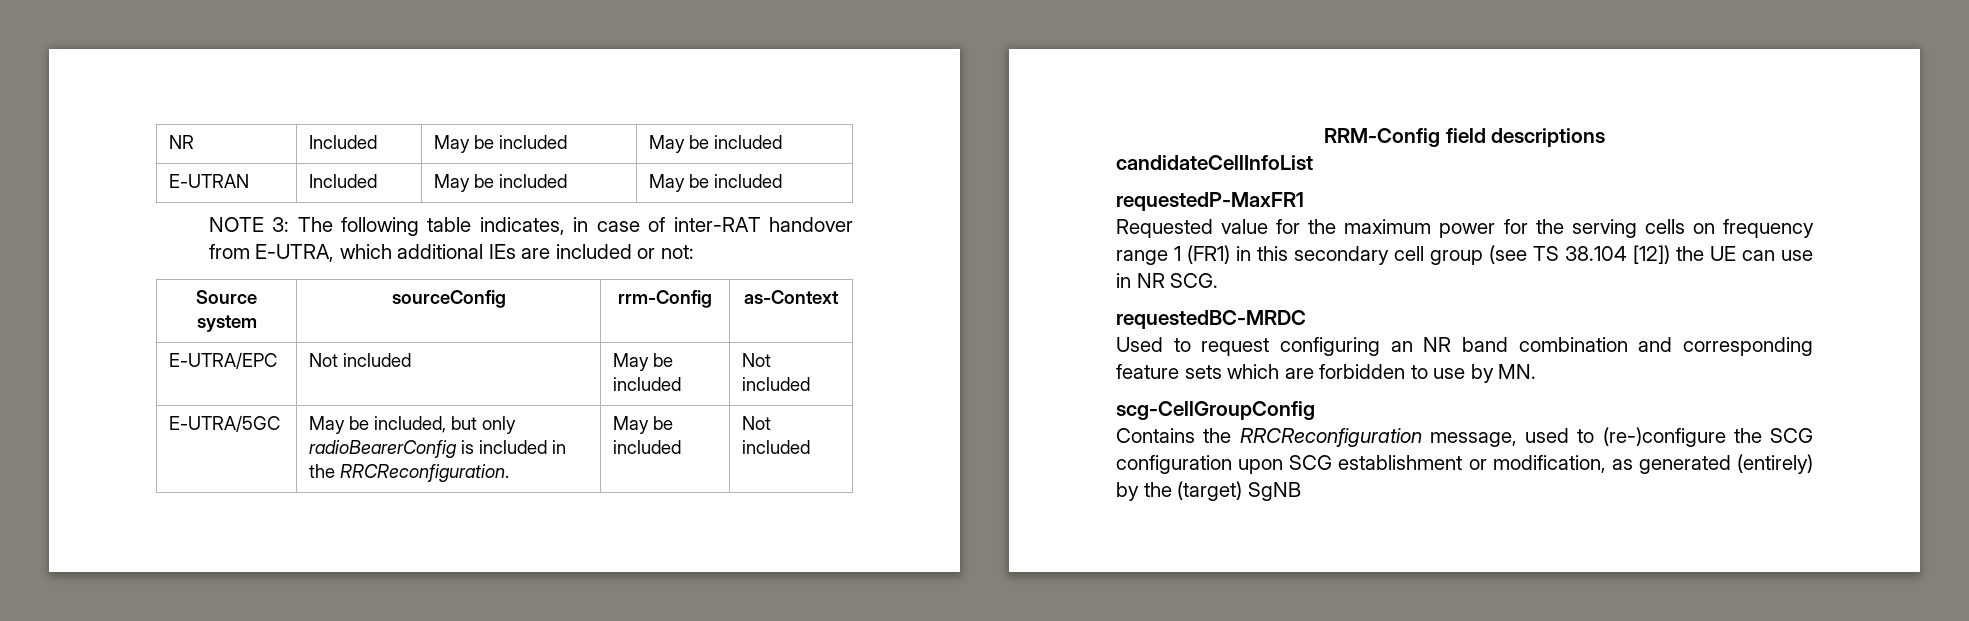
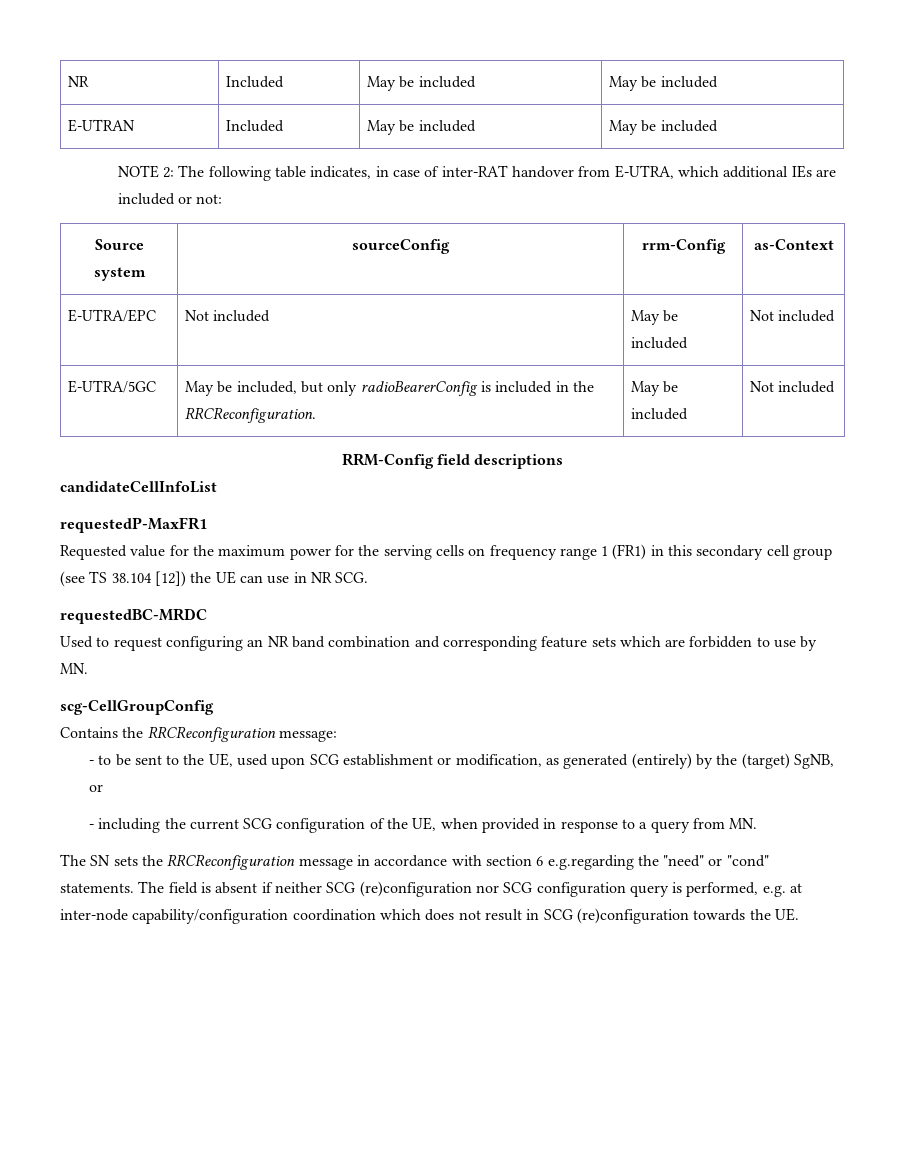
[272,217,290,232] 3: -> [163,167,175,178] 2:
[1429,427,1813,447] [1116,455,1232,474] message, used to (re-)configure the SCG configuration -> [278,730,337,742] [88,753,269,767] message: // - to be sent to the UE, used
[1247,482,1301,501] SgNB -> [793,754,834,769] [88,784,103,792] [88,817,758,833] [60,854,769,870] [60,881,803,897] [60,908,799,924] SgNB, or // - including the current SCG configuration of the UE, when provided in response to a query from MN. // The SN sets the RRCReconfiguration message in accordance with section 6 e.g.regarding the "need" or "cond" statements. The field is absent if neither SCG (re)configuration nor SCG configuration query is performed, e.g. at inter-node capability/configuration coordination which does not result in SCG (re)configuration towards the UE.

